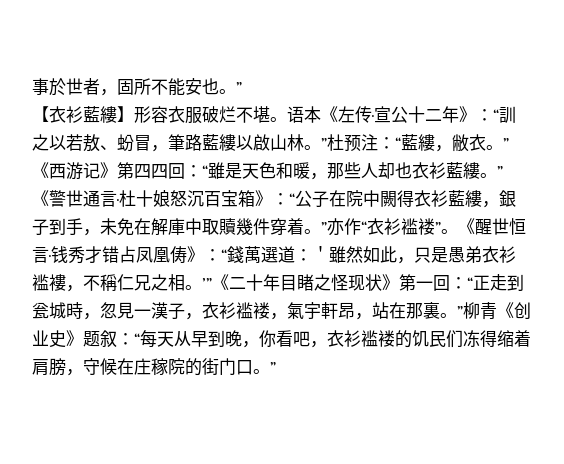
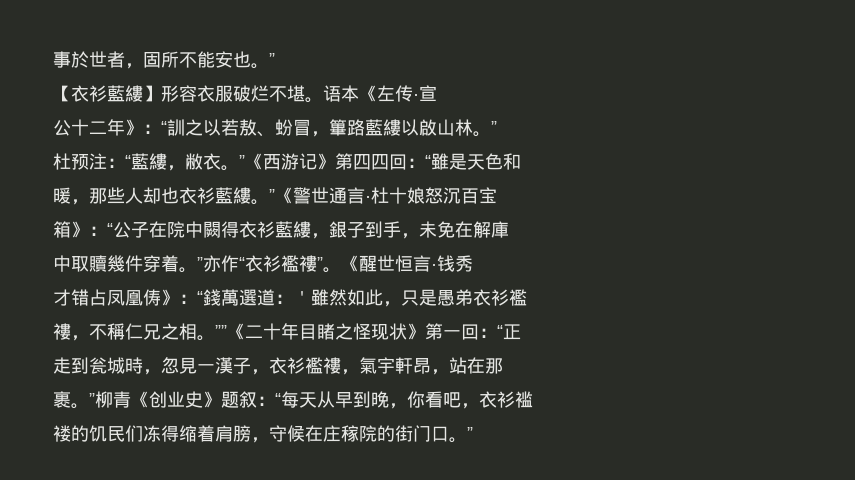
(391, 114) none -> (437, 93) //
[168,134,185,151] 筆 -> [329,119,347,136] 篳
(327, 143) none -> (497, 127) //
(293, 170) none -> (521, 161) //
(238, 198) none -> (497, 195) //
(185, 226) none -> (509, 229) //
[401,218,435,235] 褴褛 -> [281,255,317,272] 襤褸
(85, 255) none -> (473, 263) //
[32,274,49,291] 褴 -> [509,289,527,306] 襤 //
[202,278,212,289] ’” -> [215,325,227,338] ””
(490, 282) none -> (521, 332) //
[236,302,270,319] 褴褛 -> [305,357,341,374] 襤褸
[423,302,440,319] 裏 -> [53,391,71,408] // 裹
(378, 338) none -> (533, 399) //

